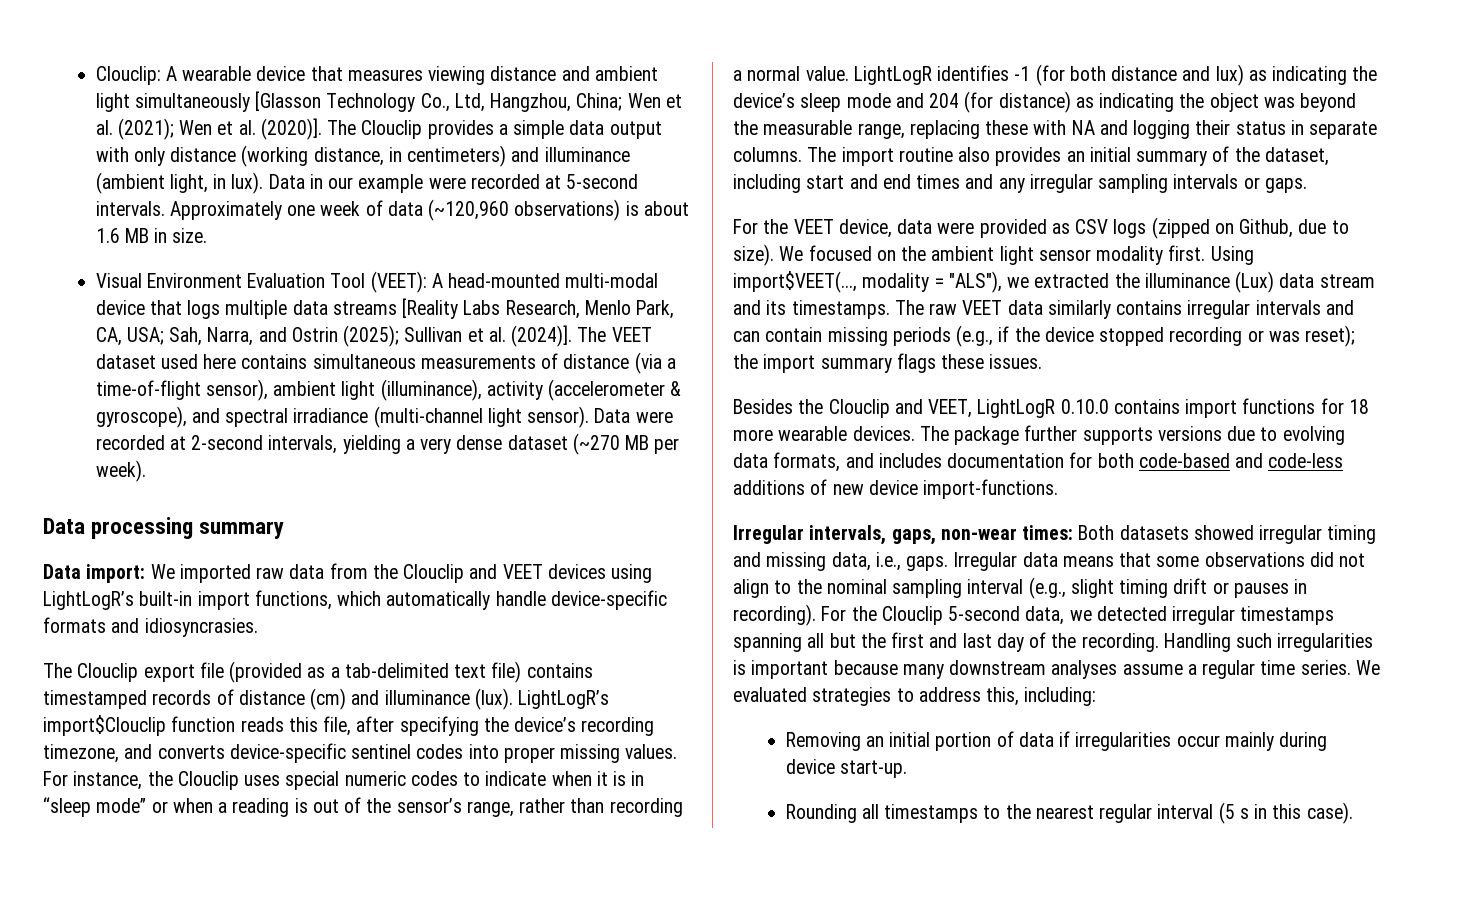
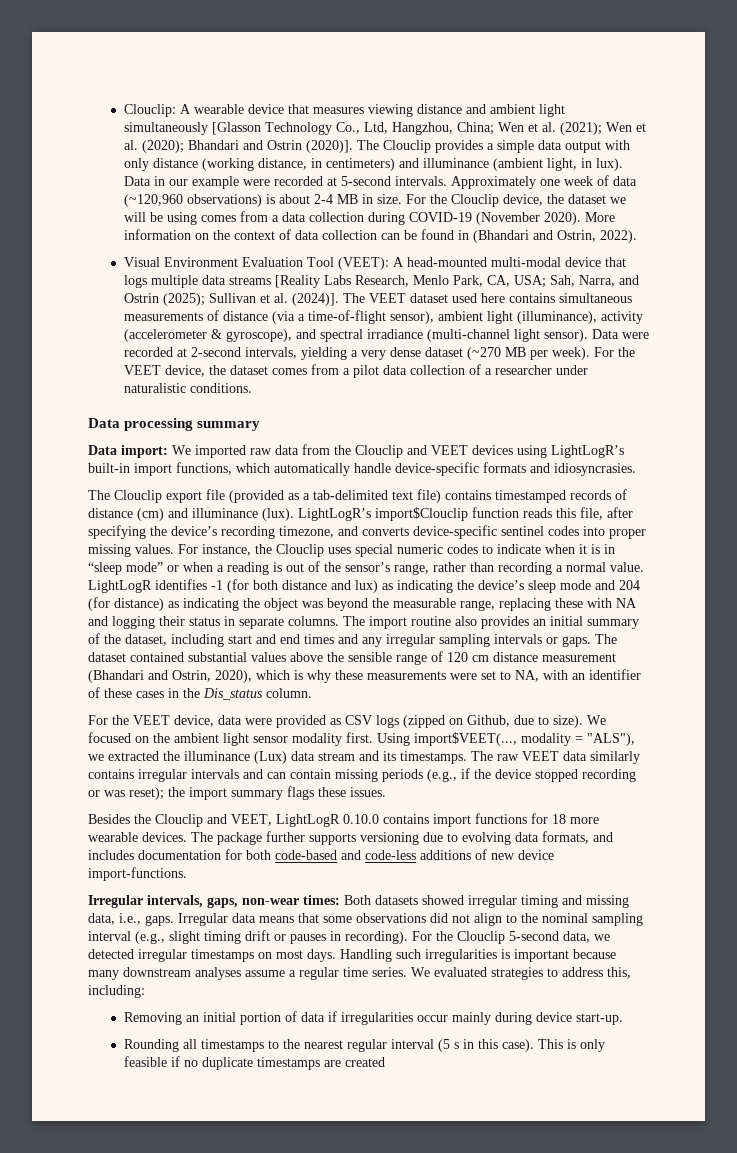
(256, 127) none -> [141,140,302,153] (2020); Bhandari and Ostrin
[95,228,120,243] 1.6 -> [313,194,333,204] 2-4
(208, 235) none -> [405,194,626,207] [123,211,615,225] [123,229,637,243] For the Clouclip device, the dataset we will be using comes from a data collection during COVID-19 (November 2020). More information on the context of data collection can be found in (Bhandari and Ostrin, 2022).
(146, 471) none -> [593,347,635,357] [123,364,588,378] [123,383,252,393] For the VEET device, the dataset comes from a pilot data collection of a researcher under naturalistic conditions.
(1307, 185) none -> [595,634,617,644] [88,651,616,665] [88,669,641,683] [88,687,312,700] The dataset contained substantial values above the sensible range of 120 cm distance measurement (Bhandari and Ostrin, 2020), which is why these measurements were set to NA, with an identifier of these cases in the Dis_status column.
[1157,426,1222,441] versions -> [360,832,419,845] versioning
[733,632,1159,652] spanning all but the first and last day of the recording. -> [258,949,336,962] on most days.
(1353, 813) none -> [537,1039,605,1052] [123,1056,385,1070] This is only feasible if no duplicate timestamps are created

